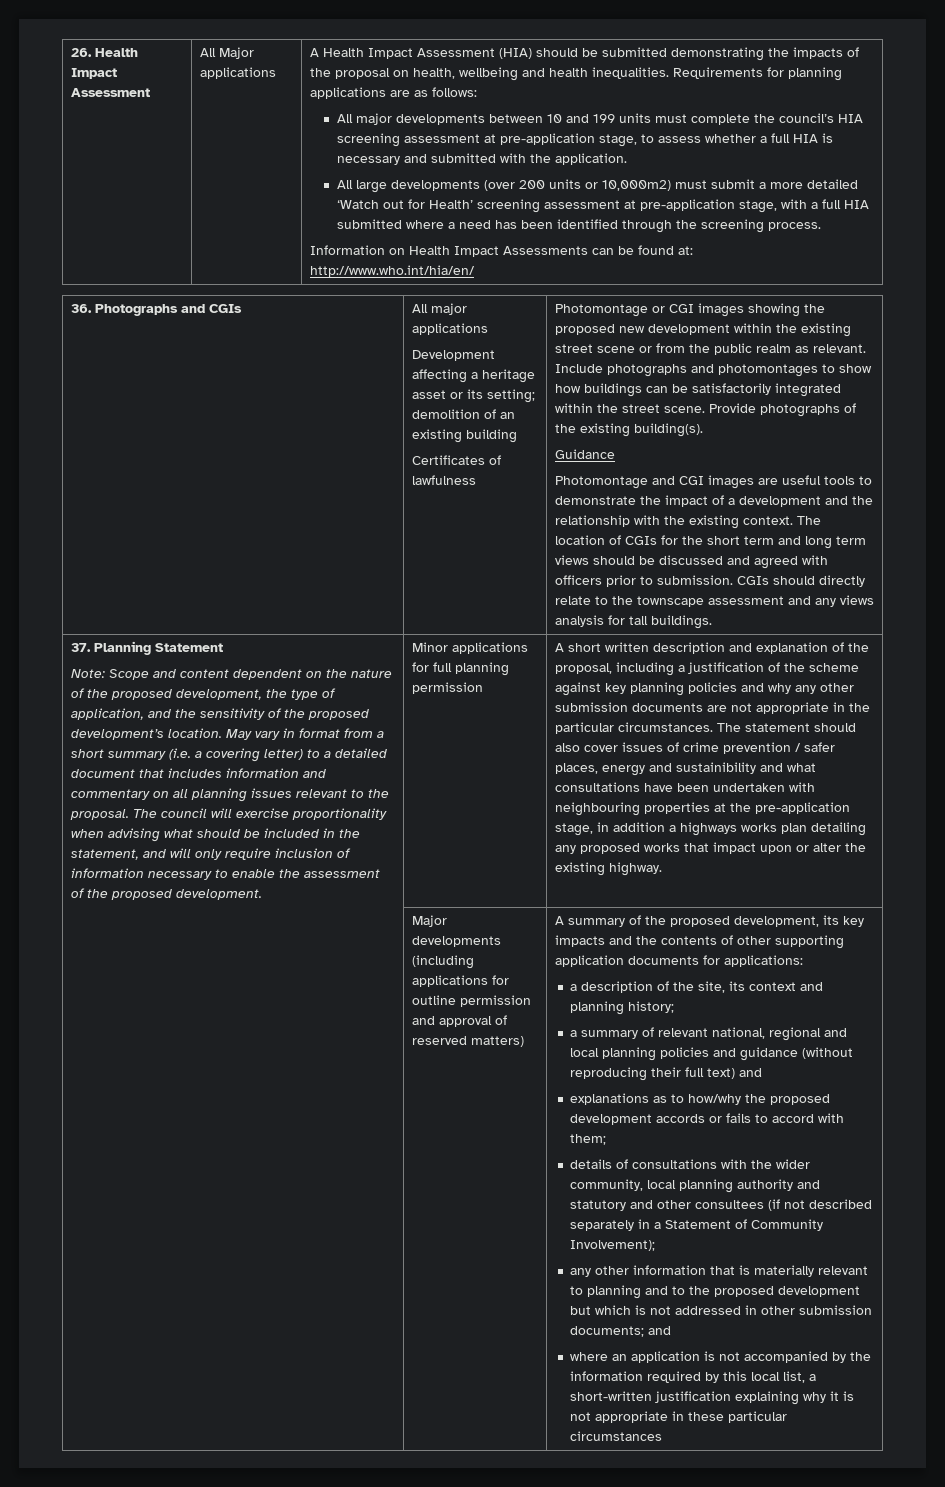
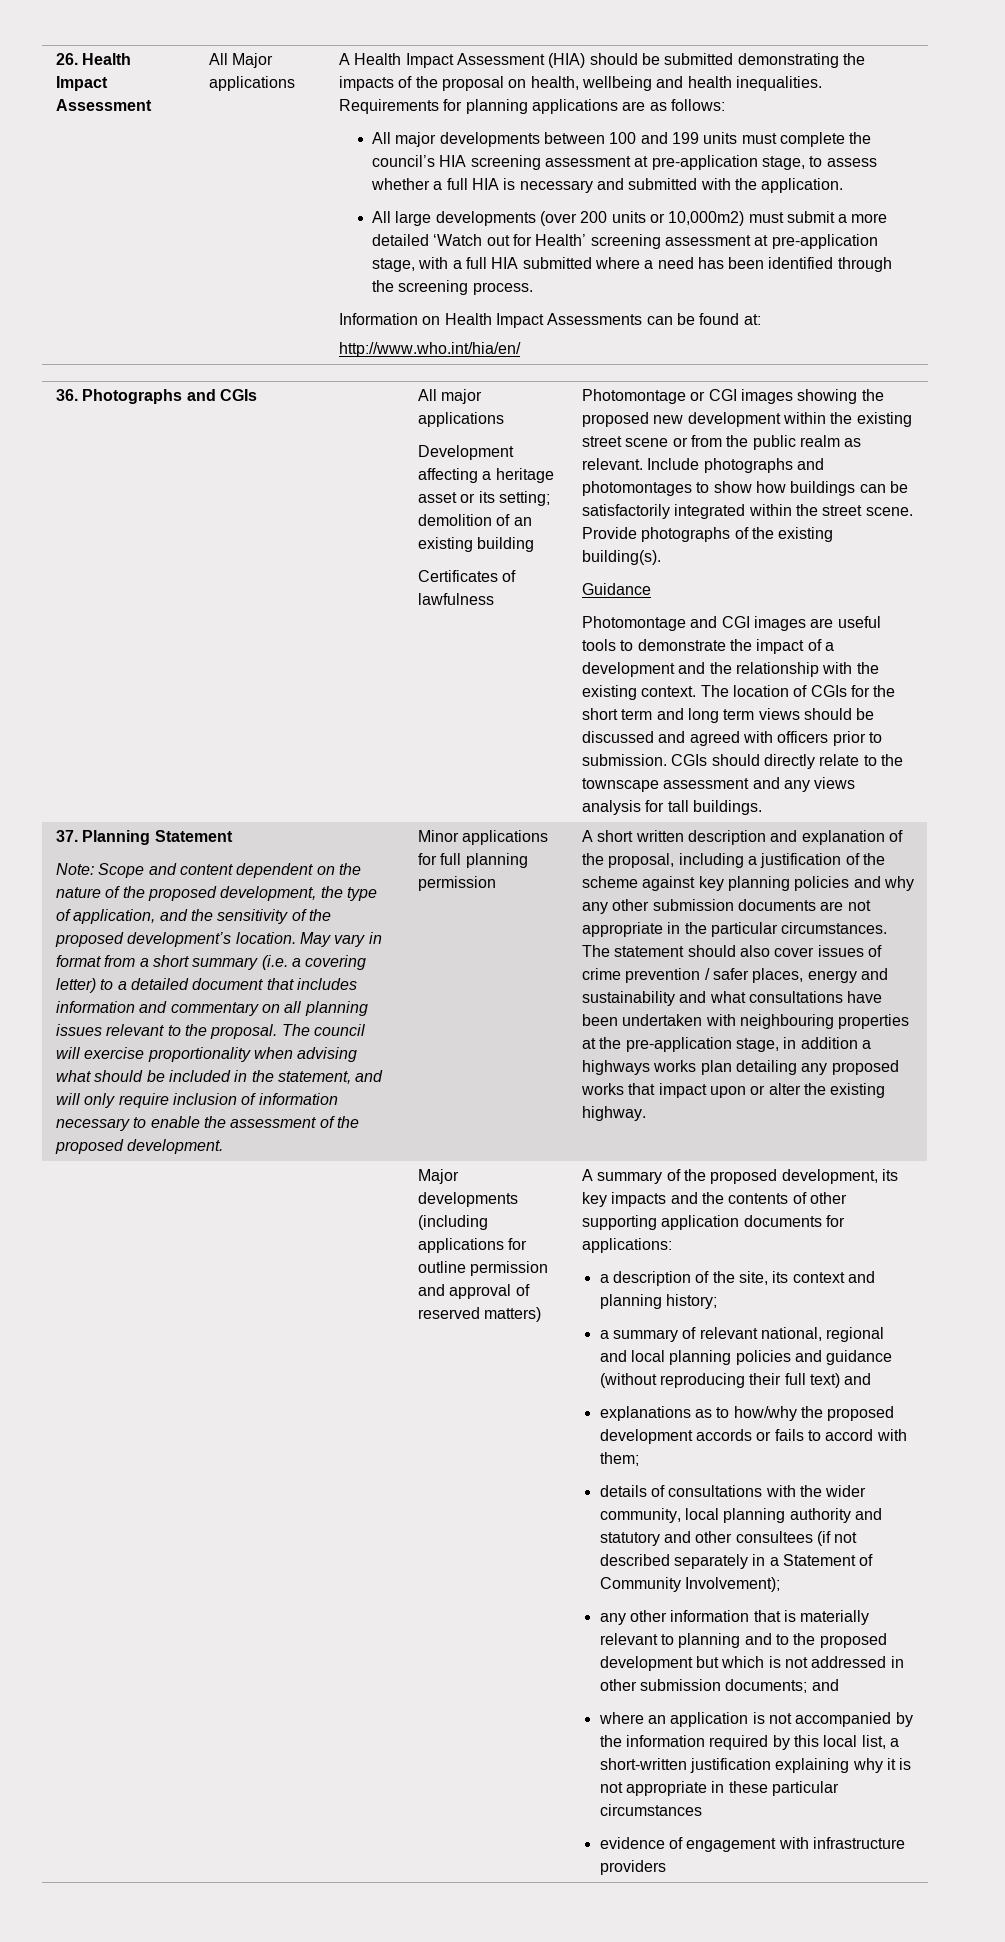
[546,114,562,123] 10 -> [609,132,637,144] 100
[675,762,756,774] sustainibility -> [581,991,675,1006] sustainability
(663, 1436) none -> [599,1837,905,1852] [599,1860,666,1875] // evidence of engagement with infrastructure providers

